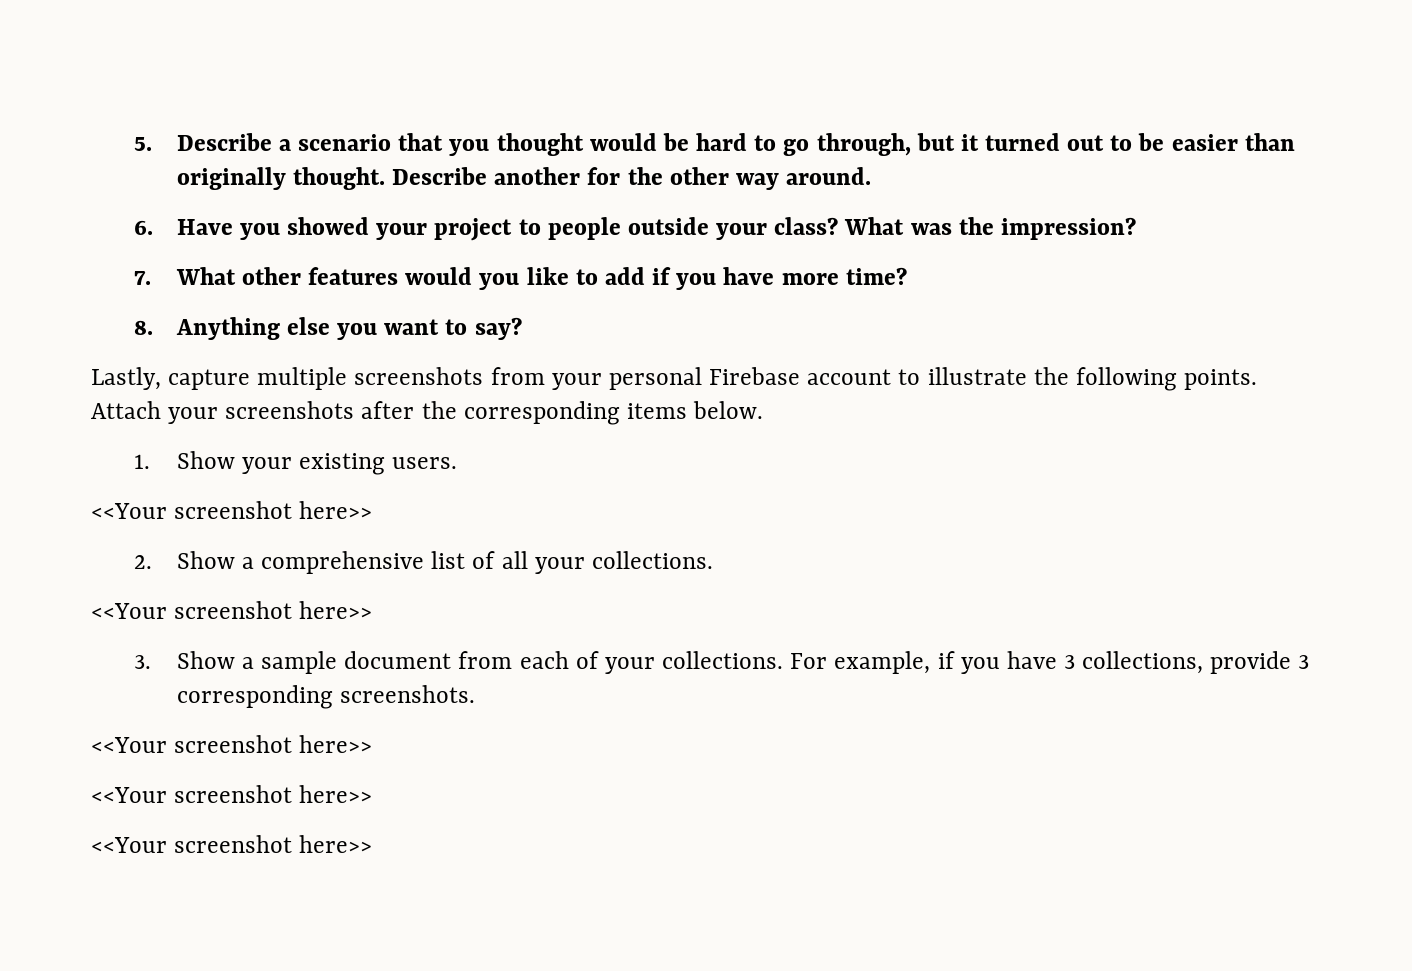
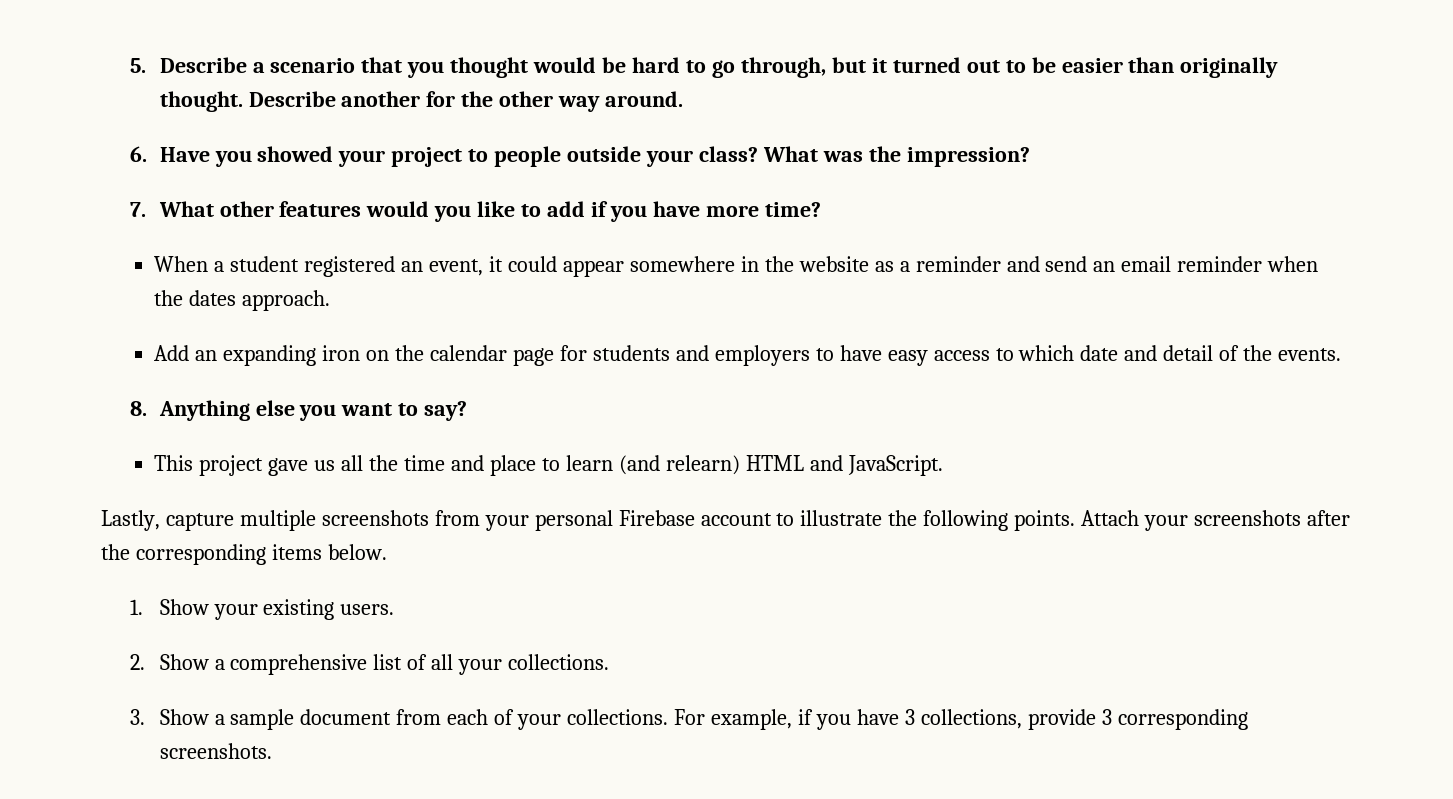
(907, 276) none -> [154,256,1319,277] [154,290,331,311] [154,345,1342,366] // When a student registered an event, it could appear somewhere in the website as a reminder and send an email reminder when the dates approach. // Add an expanding iron on the calendar page for students and employers to have easy access to which date and detail of the events.
(522, 328) none -> [154,455,943,476] // This project gave us all the time and place to learn (and relearn) HTML and JavaScript.
[91,501,373,519] // <<Your screenshot here>> -> (395, 609) none
[91,601,373,619] // <<Your screenshot here>> -> (610, 662) none
[91,735,373,753] [91,785,373,803] [91,835,373,853] // <<Your screenshot here>> // <<Your screenshot here>> // <<Your screenshot here>> -> (272, 751) none

